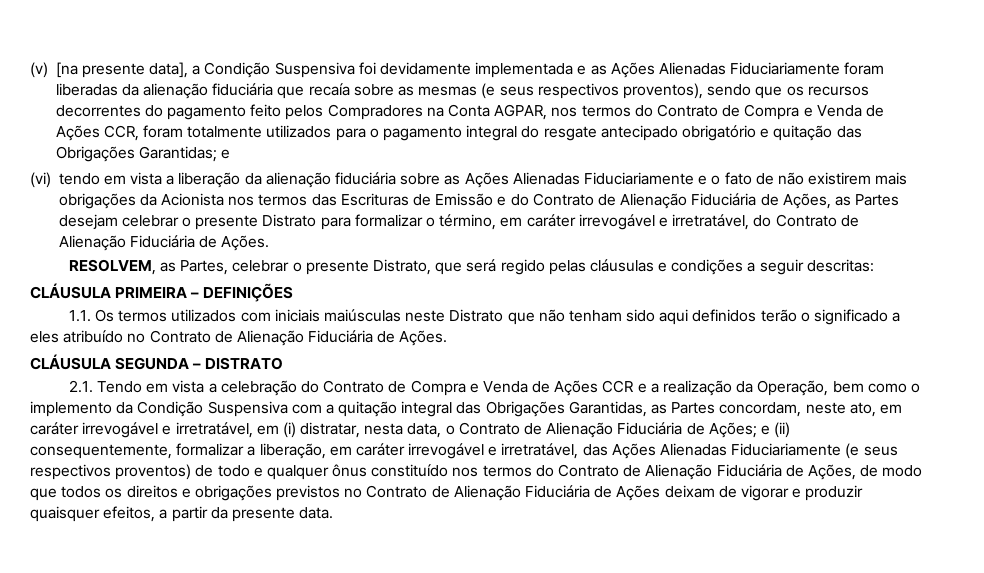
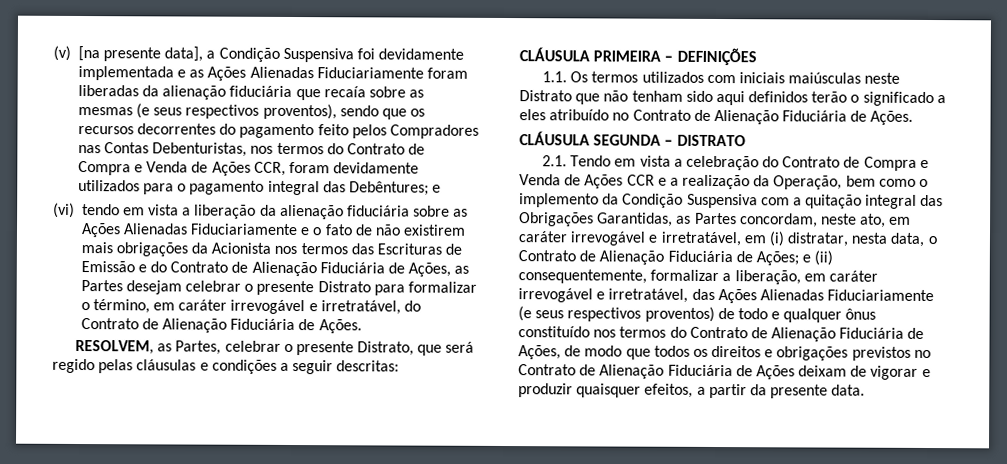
[426,104,548,120] na Conta AGPAR, -> [77,142,248,157] nas Contas Debenturistas,
[187,126,263,138] totalmente -> [333,162,420,174] devidamente
[521,125,862,141] [55,146,217,162] do resgate antecipado obrigatório e quitação das Obrigações Garantidas; -> [322,181,429,196] das Debêntures;

